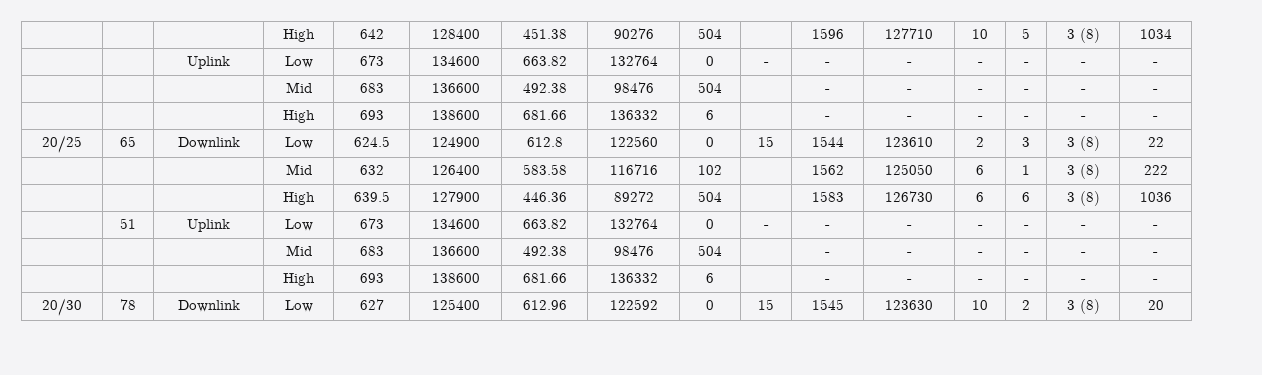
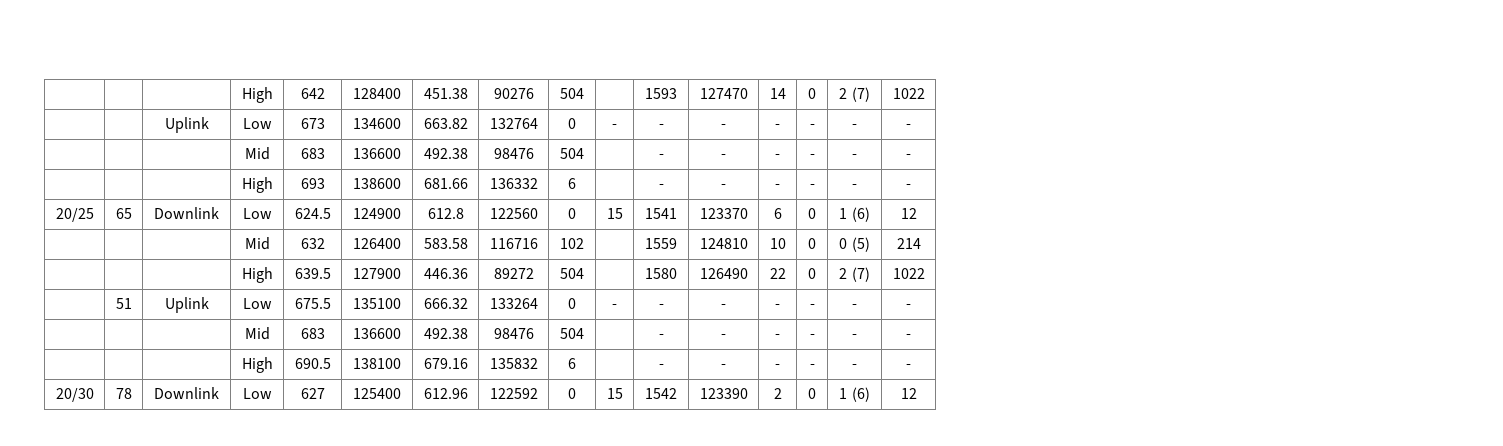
[811,28,844,39] [885,28,933,39] [972,29,988,39] [1022,28,1030,39] [1066,28,1100,43] [1139,29,1172,39] 1596 | 127710 | 10 | 5 | 3 (8) | 1034 -> [645,88,677,99] [699,88,748,99] [769,88,786,99] [808,88,816,99] [839,87,870,102] [892,88,925,99] 1593 | 127470 | 14 | 0 | 2 (7) | 1022
[811,136,844,147] [885,137,933,147] [976,137,984,147] [1022,137,1030,147] [1066,136,1100,151] [1147,137,1164,147] 1544 | 123610 | 2 | 3 | 3 (8) | 22 -> [645,208,677,219] [699,208,748,219] [773,208,782,219] [808,208,816,219] [839,207,870,222] [900,208,917,219] 1541 | 123370 | 6 | 0 | 1 (6) | 12
[811,164,844,175] [885,164,933,175] [976,165,984,175] [1022,165,1030,175] [1066,164,1100,179] [1143,165,1168,175] 1562 | 125050 | 6 | 1 | 3 (8) | 222 -> [645,238,677,249] [699,238,748,249] [769,238,786,249] [808,238,816,249] [839,237,870,252] [896,238,921,249] 1559 | 124810 | 10 | 0 | 0 (5) | 214
[811,191,844,202] [885,191,933,202] [976,192,984,202] [1022,192,1030,202] [1066,191,1100,206] [1139,192,1172,202] 1583 | 126730 | 6 | 6 | 3 (8) | 1036 -> [645,268,677,279] [699,268,748,279] [769,268,786,279] [808,268,816,279] [839,267,870,282] [892,268,925,279] 1580 | 126490 | 22 | 0 | 2 (7) | 1022
[359,218,384,229] [431,219,480,229] [522,219,567,229] [609,218,658,229] 673 | 134600 | 663.82 | 132764 -> [294,298,331,309] [353,298,401,309] [423,298,468,309] [489,298,538,309] 675.5 | 135100 | 666.32 | 133264
[359,273,384,283] [431,273,480,283] [522,273,567,283] [609,273,658,283] 693 | 138600 | 681.66 | 136332 -> [294,358,331,369] [353,358,401,369] [423,358,468,369] [489,358,538,369] 690.5 | 138100 | 679.16 | 135832
[811,299,844,310] [885,300,933,310] [972,300,988,310] [1022,300,1030,310] [1066,299,1100,314] [1147,300,1164,310] 1545 | 123630 | 10 | 2 | 3 (8) | 20 -> [645,388,677,399] [699,388,748,399] [773,388,782,399] [808,388,816,399] [839,387,870,402] [900,388,917,399] 1542 | 123390 | 2 | 0 | 1 (6) | 12

